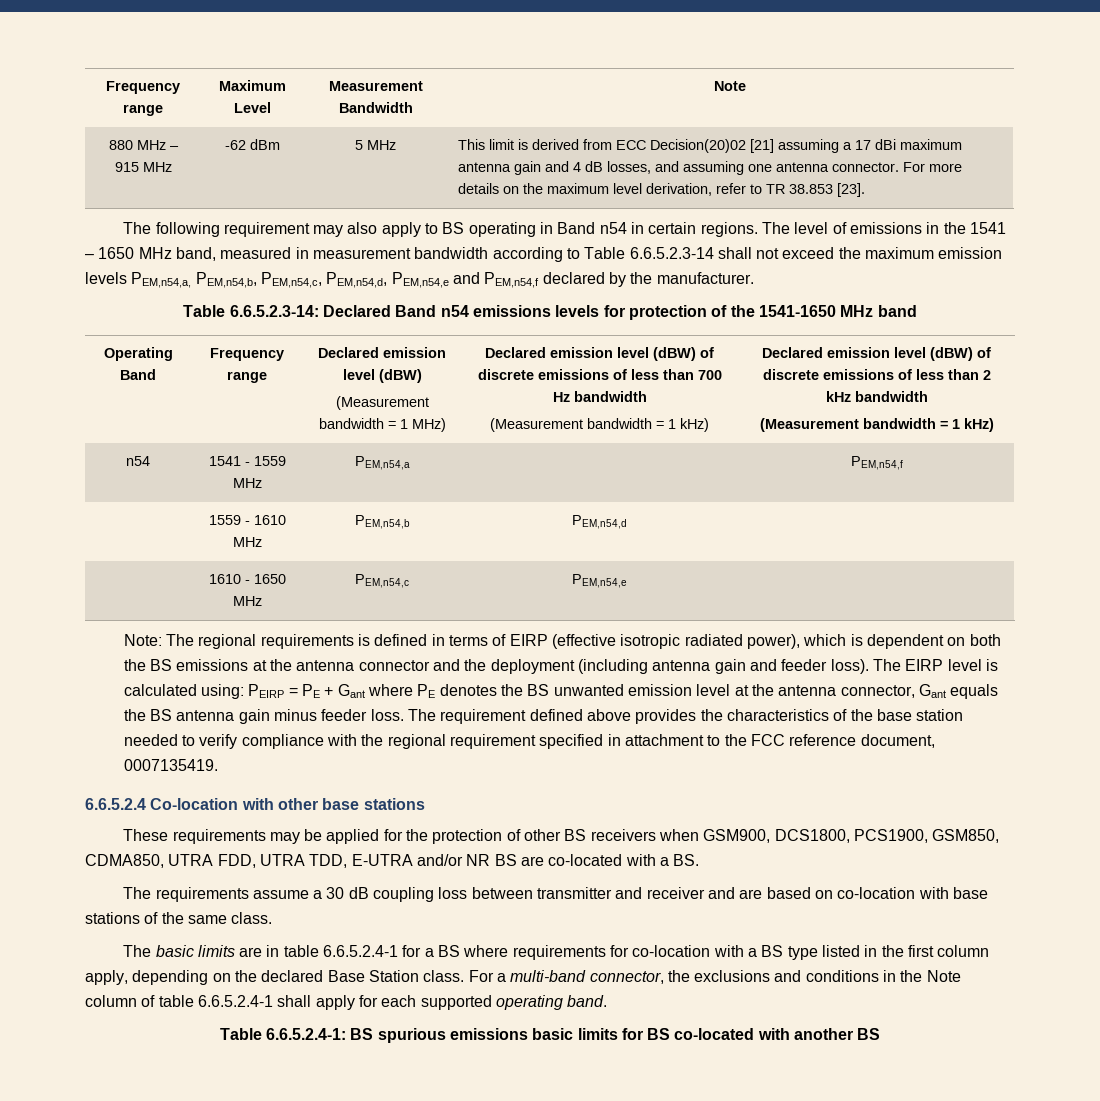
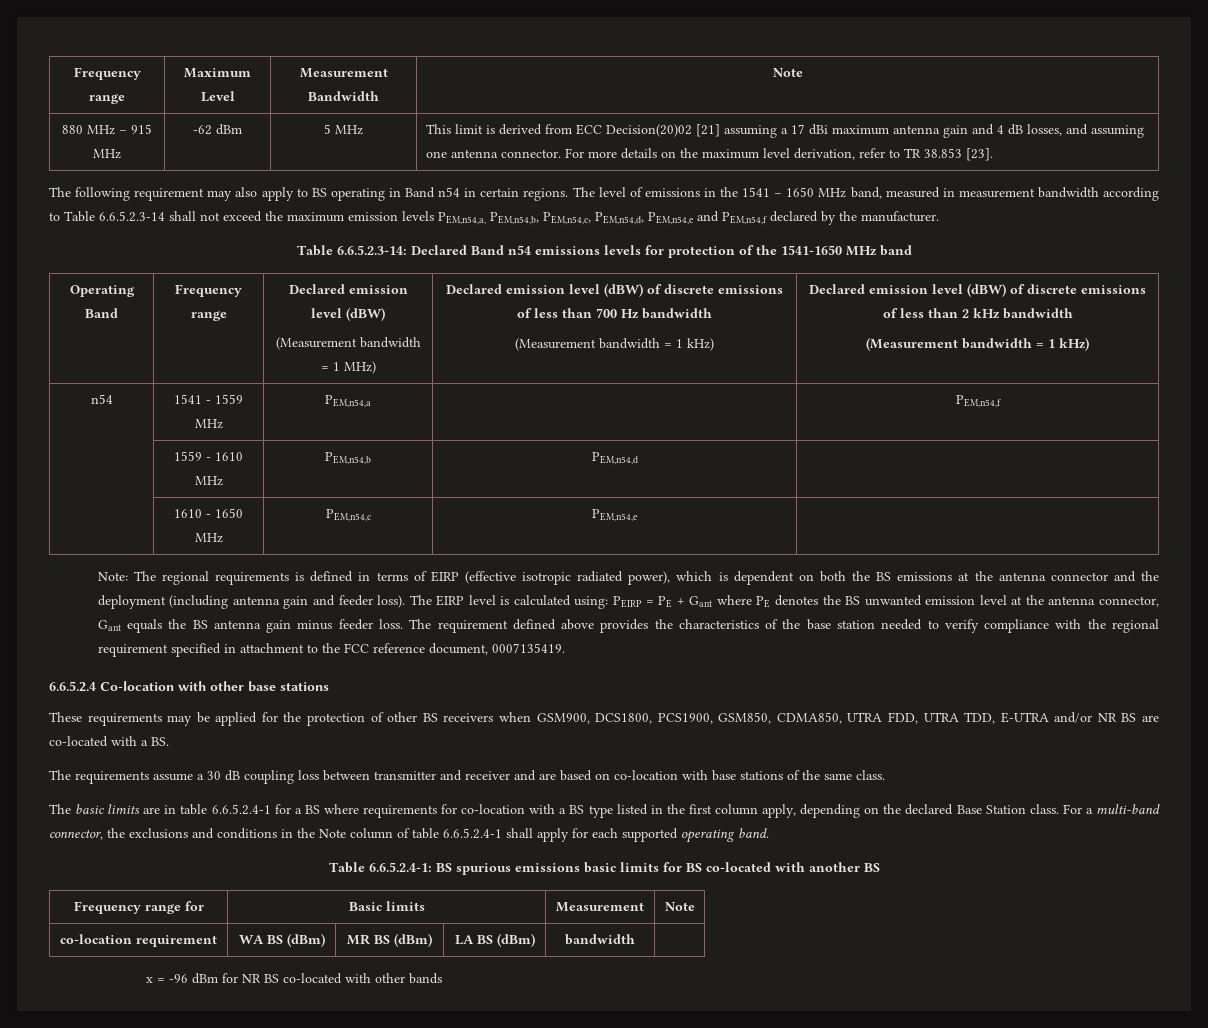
(881, 1034) none -> [73,901,204,914] [348,901,425,911] [556,902,644,912] [664,902,695,911] [60,934,217,947] [238,933,325,947] [347,933,432,947] [454,933,535,947] [565,934,635,945] [146,973,443,984] // Frequency range for | Basic limits | Measurement | Note // co-location requirement | WA BS (dBm) | MR BS (dBm) | LA BS (dBm) | bandwidth | // x = -96 dBm for NR BS co-located with other bands

